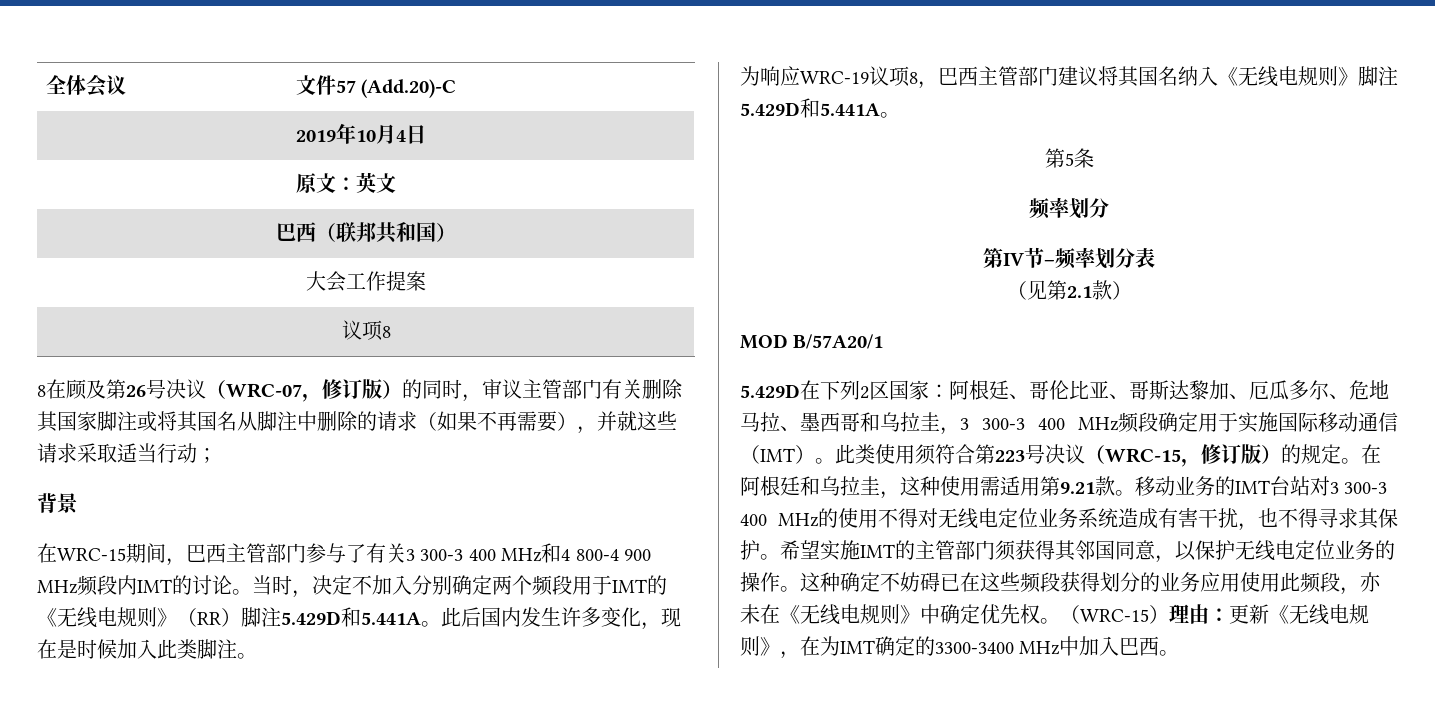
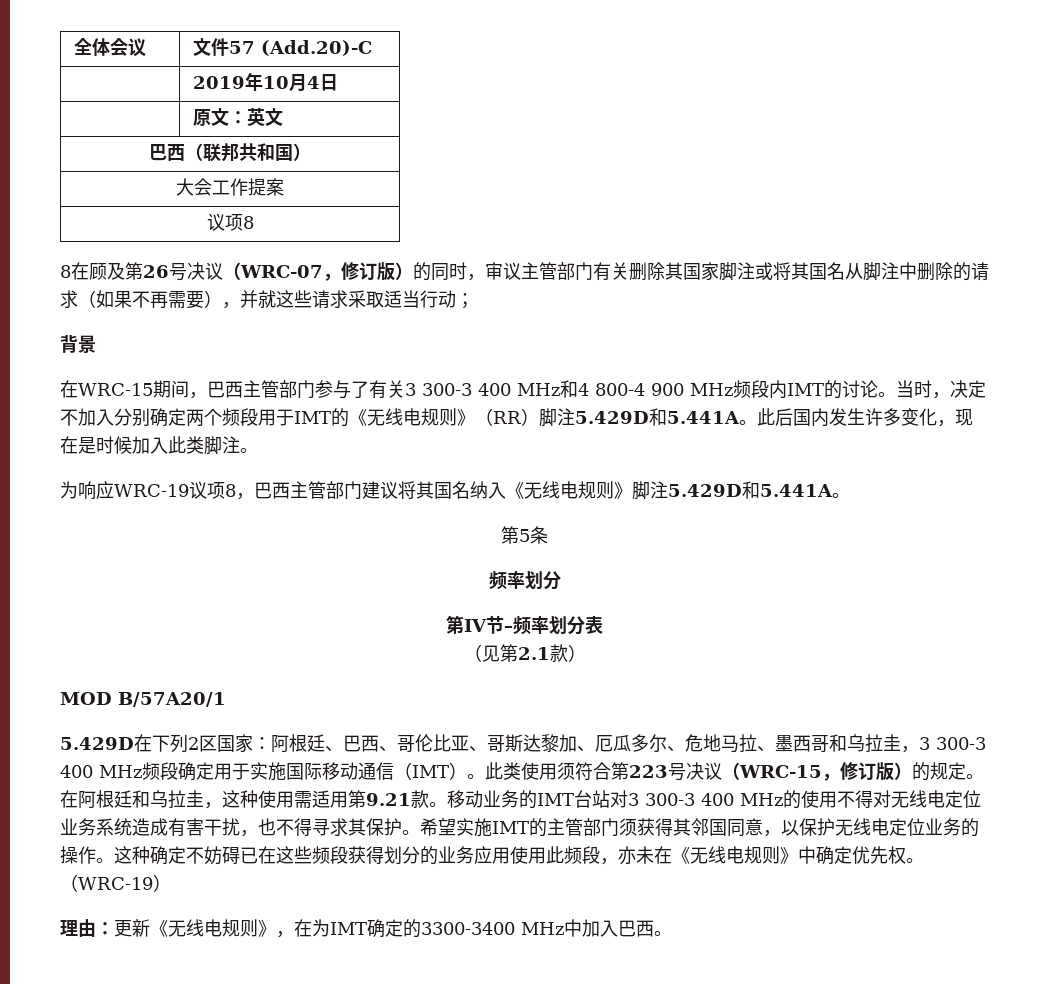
(1029, 396) none -> [343,735,397,752] 巴西、
[1080,605,1169,624] WRC-15） -> [78,874,171,892] WRC-19） //

